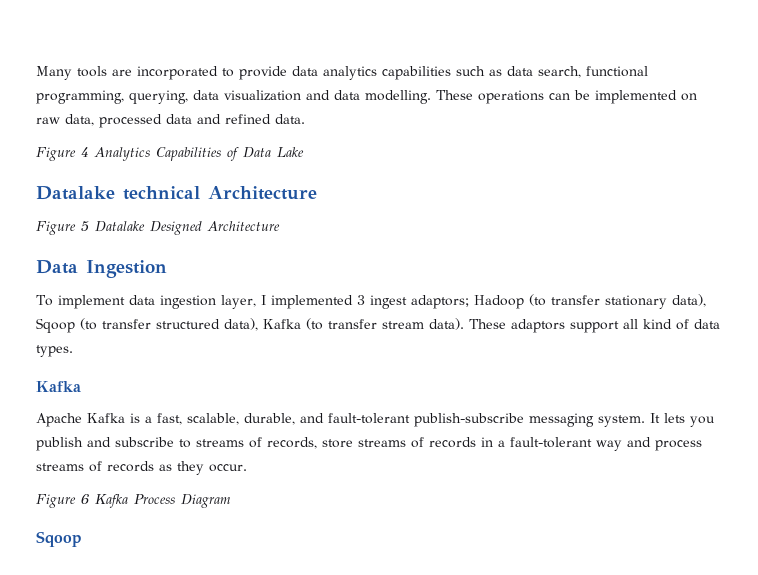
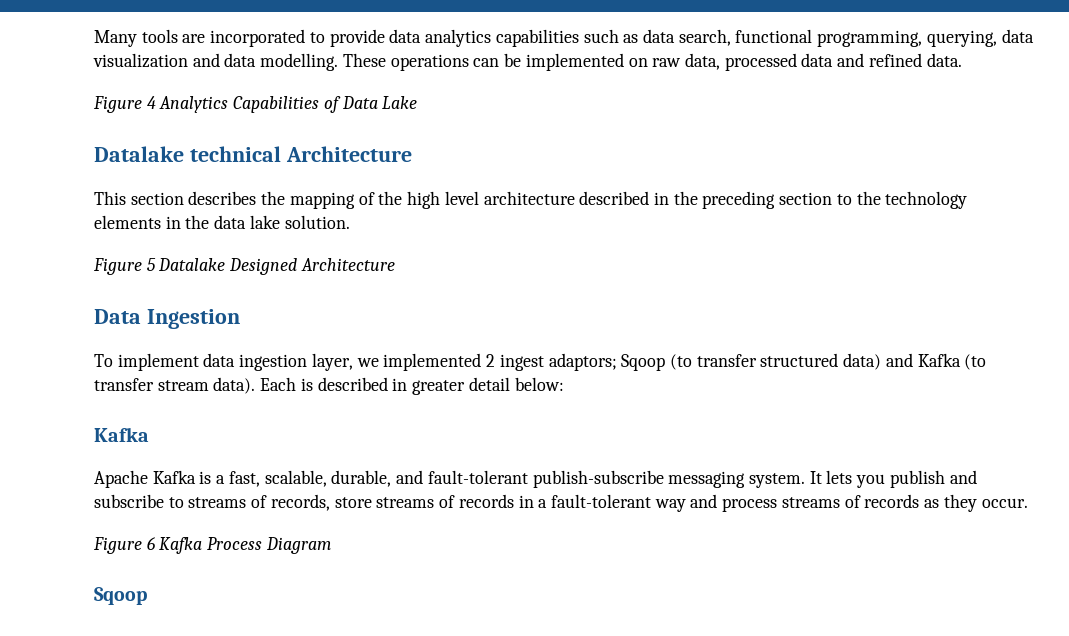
(317, 193) none -> [94,191,968,209] [94,215,350,229] // This section describes the mapping of the high level architecture described in the preceding section to the technology elements in the data lake solution.
[260,294,706,309] I implemented 3 ingest adaptors; Hadoop (to transfer stationary data), -> [356,353,617,371] we implemented 2 ingest adaptors;
[224,318,258,331] data), -> [843,353,913,370] data) and
[469,319,720,333] [36,345,73,357] These adaptors support all kind of data types. -> [260,377,564,395] Each is described in greater detail below:

